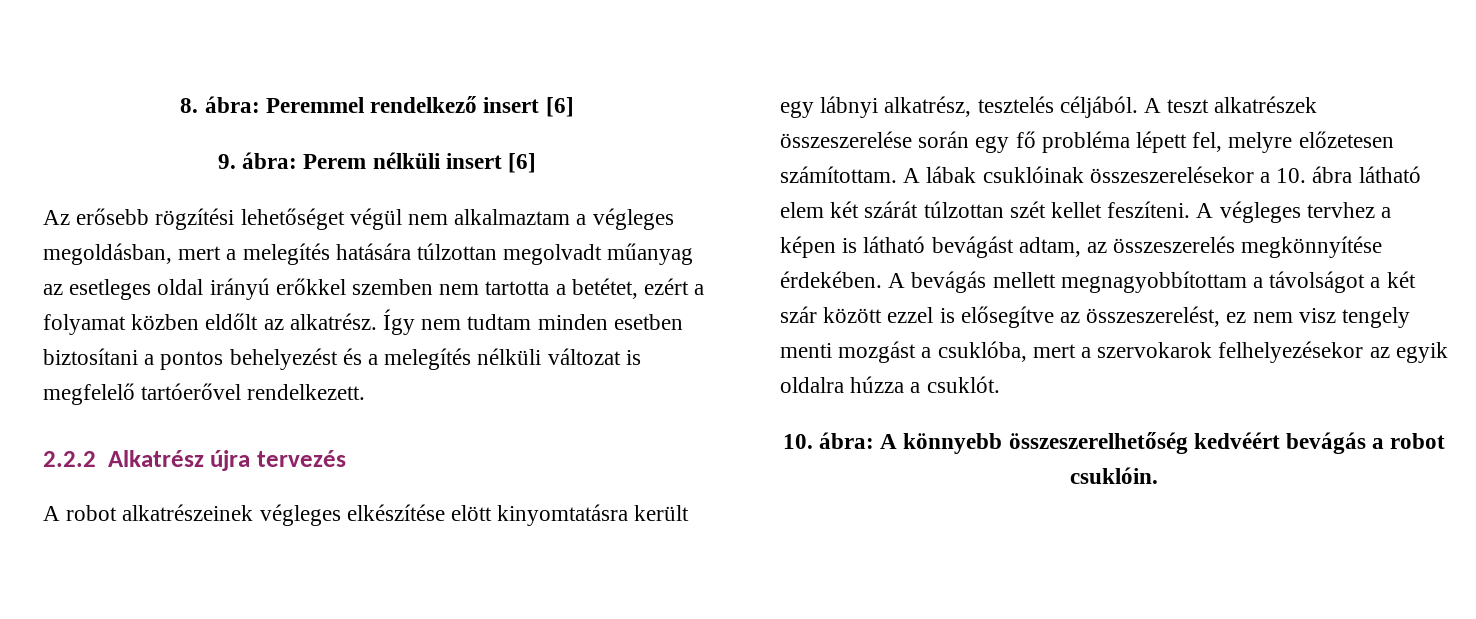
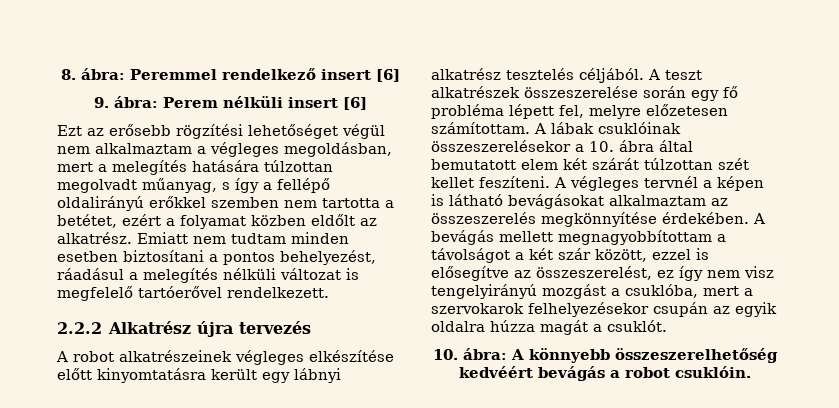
[43,210,70,225] Az -> [57,125,104,136] Ezt az
[607,243,694,265] [43,278,270,300] műanyag az esetleges oldal irányú -> [142,178,330,193] [57,196,144,211] műanyag, s így a fellépő oldalirányú
[383,309,416,335] Így -> [137,232,188,244] Emiatt
[229,348,362,370] behelyezést és -> [280,250,376,265] [57,268,124,280] behelyezést, ráadásul
[451,505,493,521] elött -> [57,368,92,380] előtt
[884,96,972,117] alkatrész, -> [431,68,501,80] alkatrész
[1358,166,1421,183] látható -> [659,140,693,152] [431,159,516,170] által bemutatott
[1306,202,1375,218] tervhez -> [644,176,698,188] tervnél
[931,236,1081,258] bevágást adtam, -> [508,194,706,209] bevágásokat alkalmaztam
[823,307,883,323] között -> [595,249,647,262] között,
(1247, 317) none -> [679,266,703,281] így
[1342,307,1411,328] [780,343,832,358] tengely menti -> [431,284,537,299] tengelyirányú
(1364, 352) none -> [653,302,708,317] csupán
(905, 384) none -> [540,320,588,335] magát

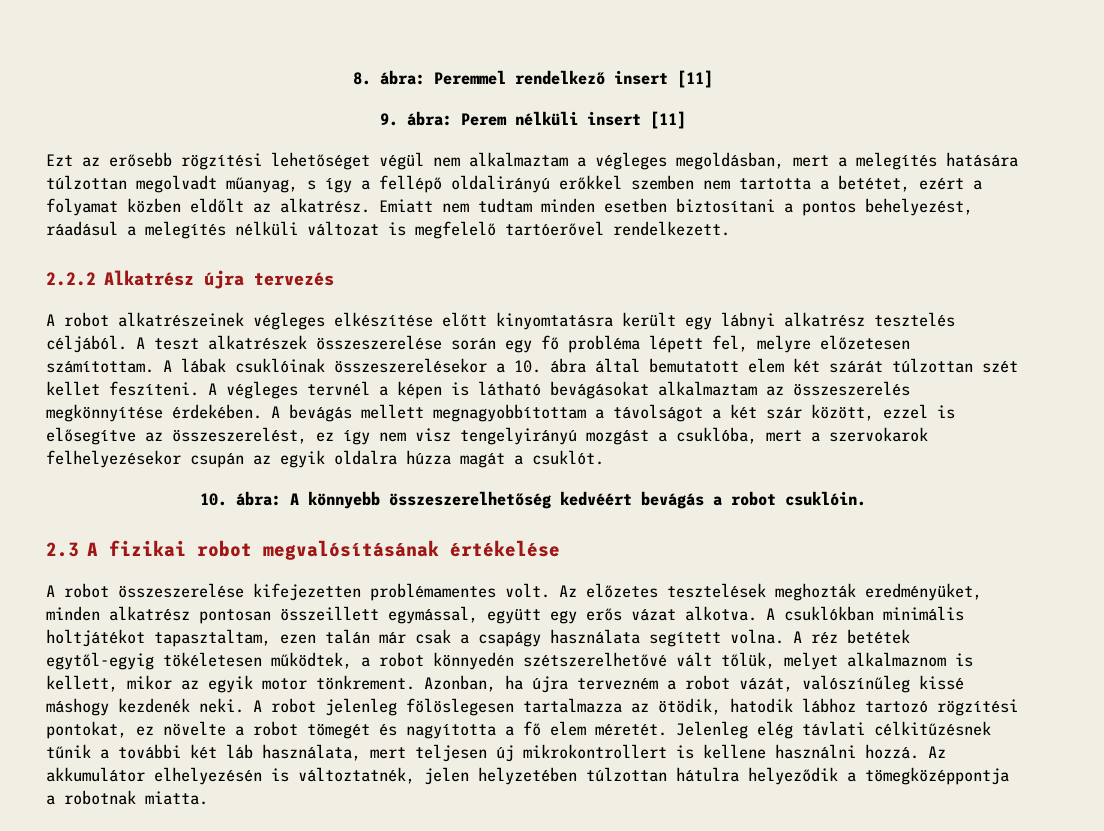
[376,69,400,82] [6] -> [677,70,713,88] [11]
[343,97,367,110] [6] -> [650,111,686,129] [11]
(751, 372) none -> [46,540,561,560] [46,583,982,601] [46,606,964,624] [46,629,910,647] [46,652,973,670] [46,675,964,693] [46,698,1018,716] [46,721,991,739] [46,744,946,762] [46,767,1009,785] [46,790,208,805] // 2.3 A fizikai robot megvalósításának értékelése // A robot összeszerelése kifejezetten problémamentes volt. Az előzetes tesztelések meghozták eredményüket, minden alkatrész pontosan összeillett egymással, együtt egy erős vázat alkotva. A csuklókban minimális holtjátékot tapasztaltam, ezen talán már csak a csapágy használata segített volna. A réz betétek egytől-egyig tökéletesen működtek, a robot könnyedén szétszerelhetővé vált tőlük, melyet alkalmaznom is kellett, mikor az egyik motor tönkrement. Azonban, ha újra tervezném a robot vázát, valószínűleg kissé máshogy kezdenék neki. A robot jelenleg fölöslegesen tartalmazza az ötödik, hatodik lábhoz tartozó rögzítési pontokat, ez növelte a robot tömegét és nagyította a fő elem méretét. Jelenleg elég távlati célkitűzésnek tűnik a további két láb használata, mert teljesen új mikrokontrollert is kellene használni hozzá. Az akkumulátor elhelyezésén is változtatnék, jelen helyzetében túlzottan hátulra helyeződik a tömegközéppontja a robotnak miatta.

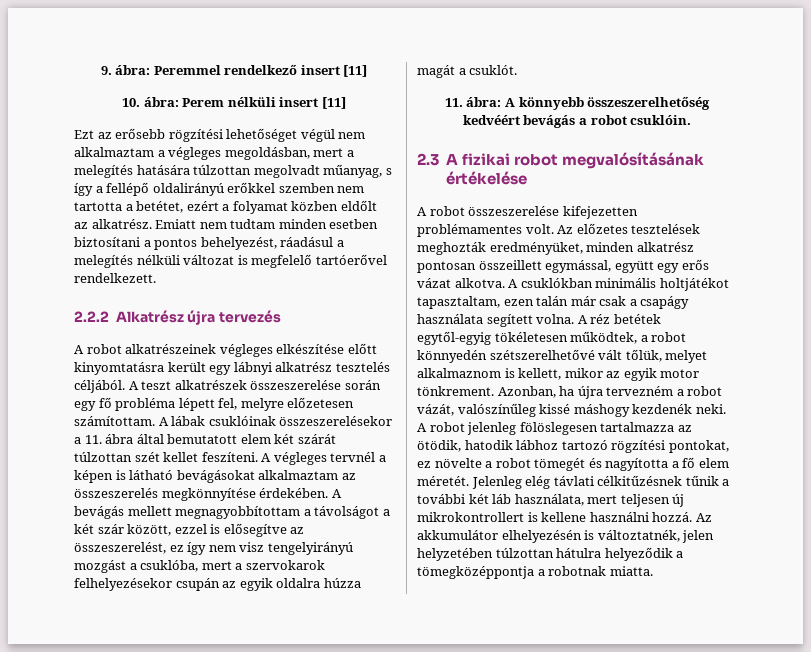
[353,72,371,85] 8. -> [100,66,112,75] 9.
[380,113,398,126] 9. -> [122,98,141,107] 10.
[514,360,541,373] 10. -> [84,435,102,444] 11.
[200,493,227,506] 10. -> [444,98,463,107] 11.

